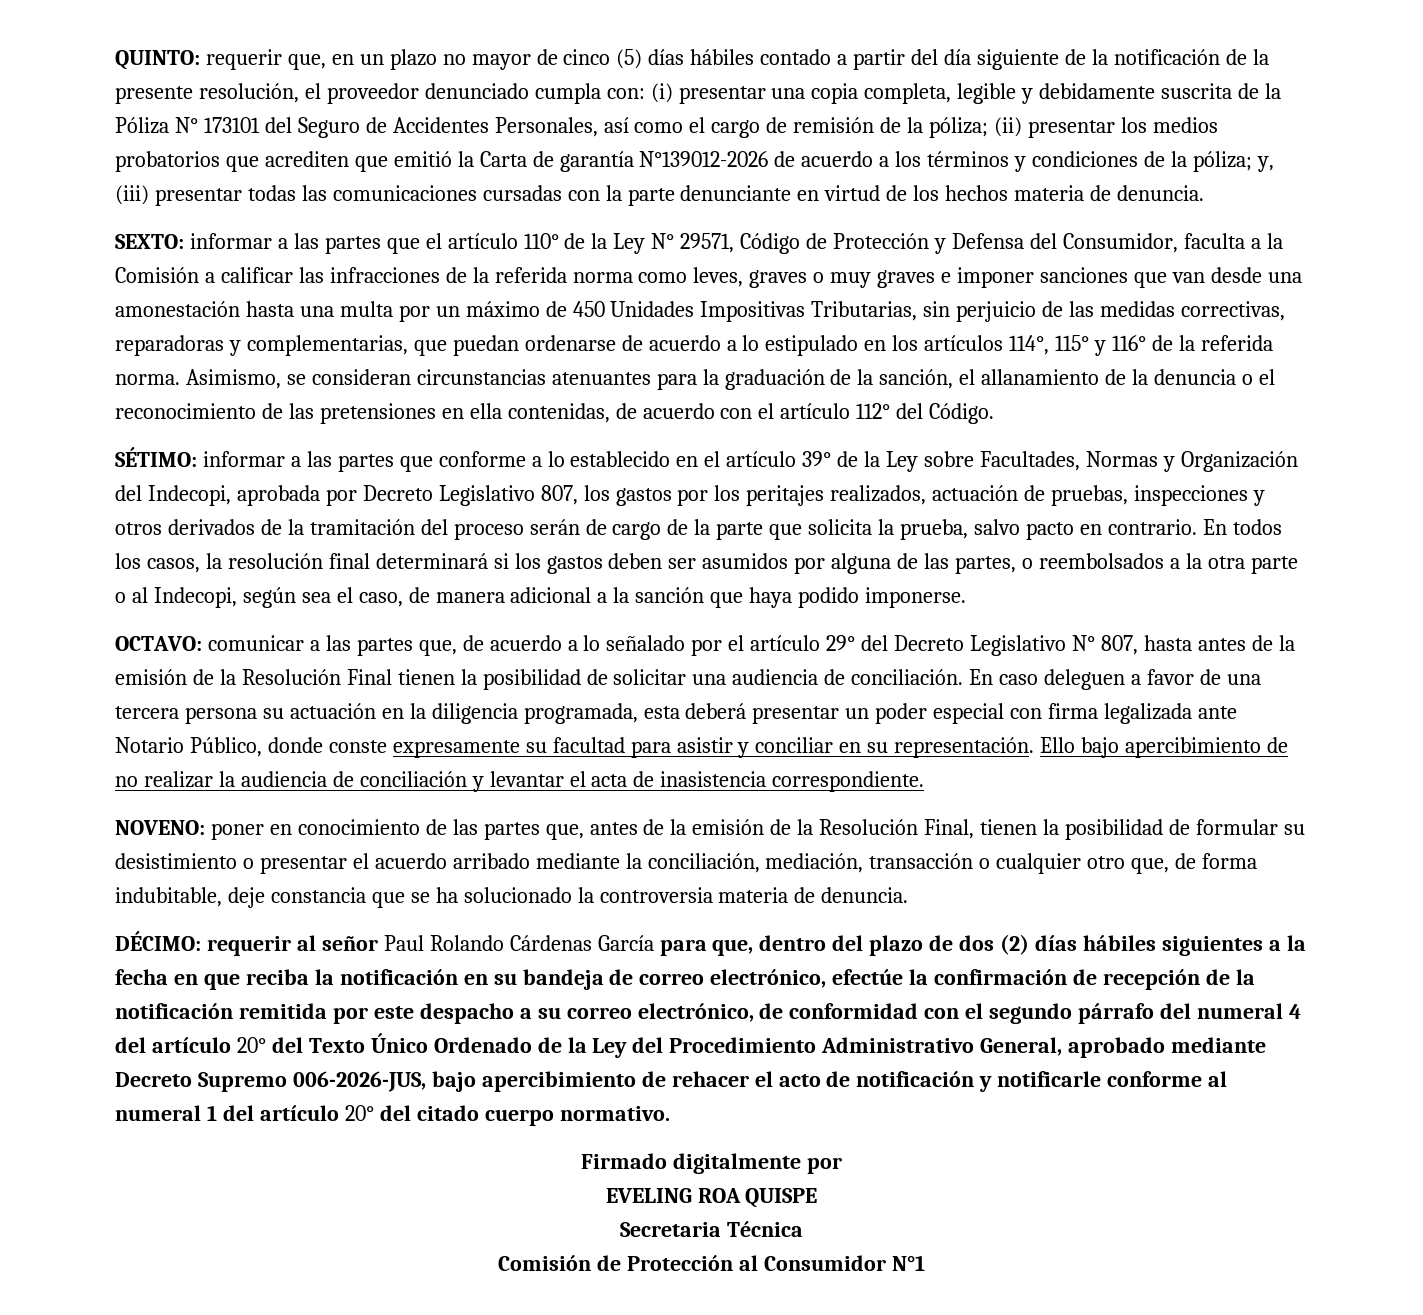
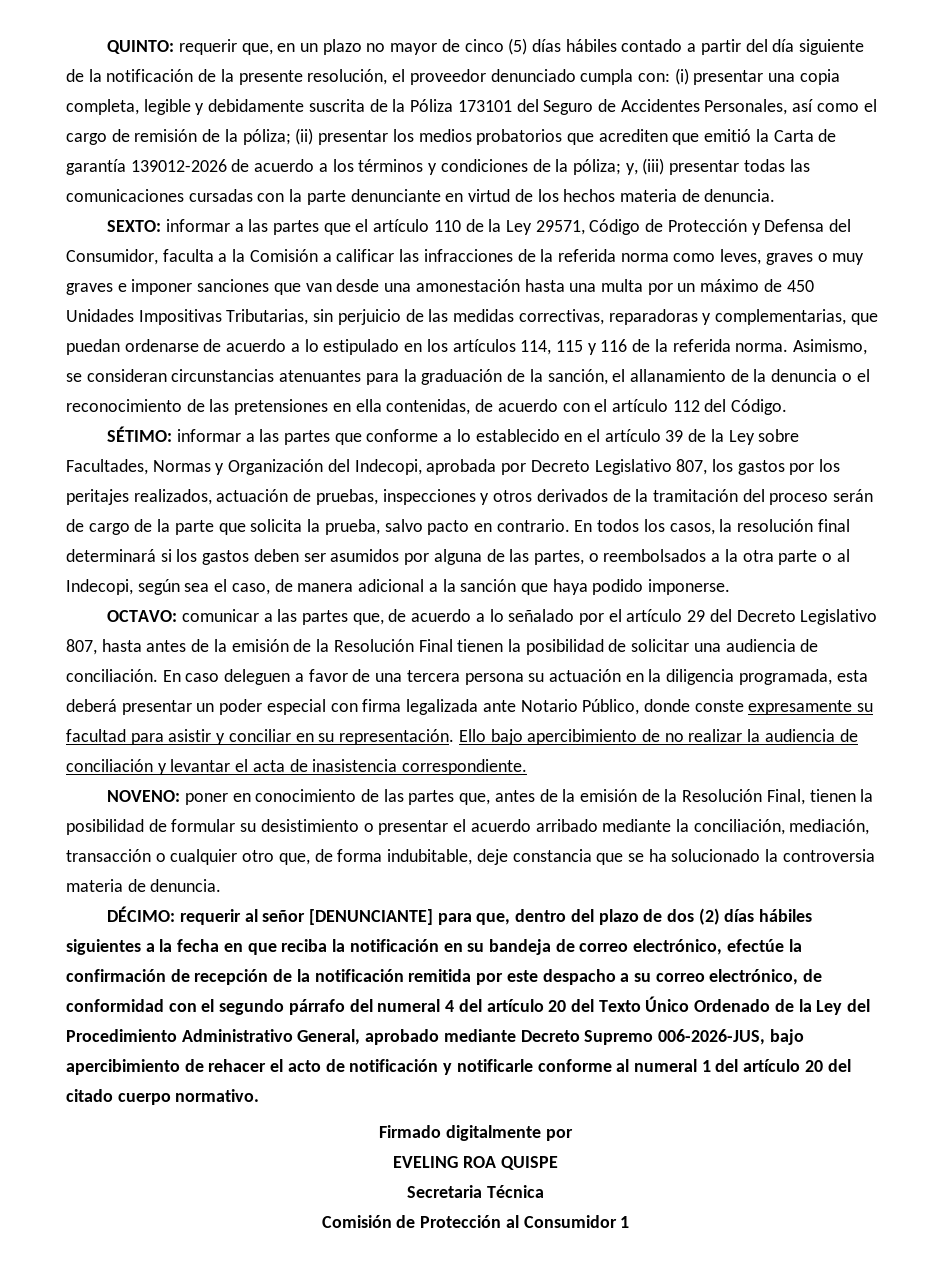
[174,117,198,133] N° -> (454, 105) none
[639,151,769,167] N°139012-2026 -> [130,159,227,172] 139012-2026
[523,233,675,254] 110° de la Ley N° -> [433,219,533,235] 110 de la Ley
[1009,335,1146,356] 114°, 115° y 116° -> [520,339,628,355] 114, 115 y 116
[856,403,891,419] 112° -> [672,400,700,412] 112
[802,451,832,467] 39° -> [665,430,684,442] 39
[826,635,856,651] 29° -> [687,610,706,622] 29
[1071,635,1095,651] N° -> (878, 617) none
[383,935,654,951] Paul Rolando Cárdenas García -> [308,909,433,925] [DENUNCIANTE]
[236,1037,266,1053] 20° -> [548,1000,567,1012] 20
[344,1105,374,1121] 20° -> [804,1060,823,1072] 20
[891,1255,925,1271] N°1 -> [620,1216,630,1228] 1

